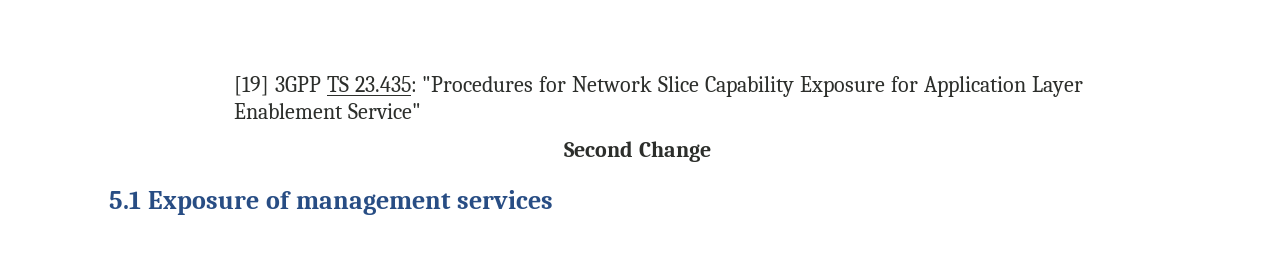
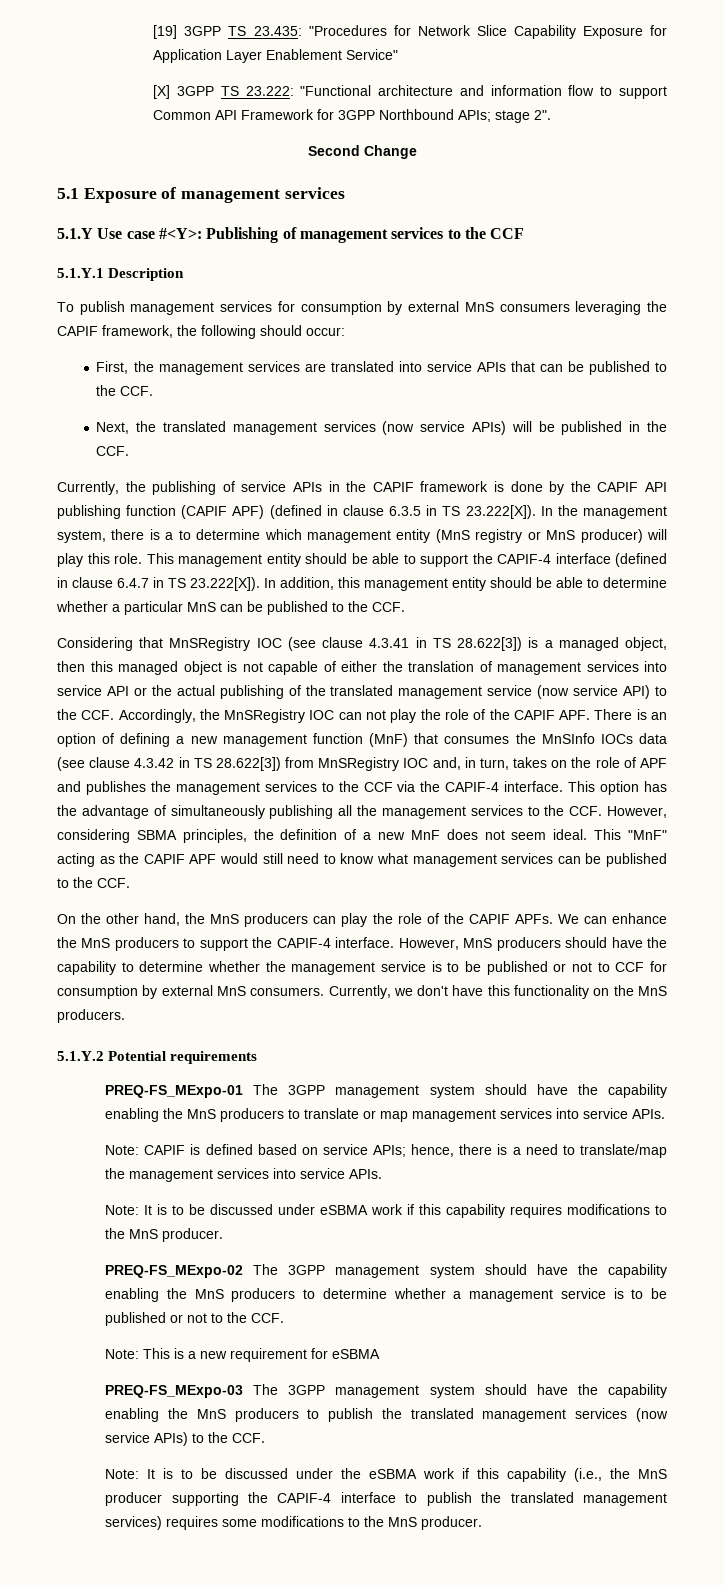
(421, 111) none -> [153,85,668,99] [153,109,552,123] // [X] 3GPP TS 23.222: "Functional architecture and information flow to support Common API Framework for 3GPP Northbound APIs; stage 2".
(553, 199) none -> [57,227,525,243] [57,268,185,281] [57,301,668,315] [57,325,345,339] [96,361,667,375] [96,385,154,396] [96,421,667,435] [96,446,130,456] [57,481,668,495] [57,505,667,519] [57,529,668,543] [57,553,667,567] [57,577,667,591] [56,601,405,615] [57,637,667,651] [57,661,667,675] [57,685,668,699] [57,709,667,723] [57,733,667,747] [57,757,667,771] [57,781,668,795] [57,805,667,819] [57,829,667,843] [57,853,668,867] [57,877,130,888] [57,913,667,927] [57,937,667,951] [57,961,667,975] [57,985,667,999] [57,1009,125,1023] [57,1051,258,1064] [105,1084,668,1098] [105,1108,666,1122] [105,1144,668,1158] [105,1168,383,1182] [105,1204,667,1218] [105,1228,224,1242] [105,1264,668,1278] [105,1288,667,1302] [105,1312,285,1326] [105,1348,381,1362] [105,1384,668,1398] [105,1408,668,1422] [105,1432,266,1446] [105,1468,668,1482] [105,1492,667,1506] [105,1516,483,1530] // 5.1.Y Use case #<Y>: Publishing of management services to the CCF // 5.1.Y.1 Description // To publish management services for consumption by external MnS consumers leveraging the CAPIF framework, the following should occur: // First, the management services are translated into service APIs that can be published to the CCF. // Next, the translated management services (now service APIs) will be published in the CCF. // Currently, the publishing of service APIs in the CAPIF framework is done by the CAPIF API publishing function (CAPIF APF) (defined in clause 6.3.5 in TS 23.222[X]). In the management system, there is a to determine which management entity (MnS registry or MnS producer) will play this role. This management entity should be able to support the CAPIF-4 interface (defined in clause 6.4.7 in TS 23.222[X]). In addition, this management entity should be able to determine whether a particular MnS can be published to the CCF. // Considering that MnSRegistry IOC (see clause 4.3.41 in TS 28.622[3]) is a managed object, then this managed object is not capable of either the translation of management services into service API or the actual publishing of the translated management service (now service API) to the CCF. Accordingly, the MnSRegistry IOC can not play the role of the CAPIF APF. There is an option of defining a new management function (MnF) that consumes the MnSInfo IOCs data (see clause 4.3.42 in TS 28.622[3]) from MnSRegistry IOC and, in turn, takes on the role of APF and publishes the management services to the CCF via the CAPIF-4 interface. This option has the advantage of simultaneously publishing all the management services to the CCF. However, considering SBMA principles, the definition of a new MnF does not seem ideal. This "MnF" acting as the CAPIF APF would still need to know what management services can be published to the CCF. // On the other hand, the MnS producers can play the role of the CAPIF APFs. We can enhance the MnS producers to support the CAPIF-4 interface. However, MnS producers should have the capability to determine whether the management service is to be published or not to CCF for consumption by external MnS consumers. Currently, we don't have this functionality on the MnS producers. // 5.1.Y.2 Potential requirements // PREQ-FS_MExpo-01 The 3GPP management system should have the capability enabling the MnS producers to translate or map management services into service APIs. // Note: CAPIF is defined based on service APIs; hence, there is a need to translate/map the management services into service APIs. // Note: It is to be discussed under eSBMA work if this capability requires modifications to the MnS producer. // PREQ-FS_MExpo-02 The 3GPP management system should have the capability enabling the MnS producers to determine whether a management service is to be published or not to the CCF. // Note: This is a new requirement for eSBMA // PREQ-FS_MExpo-03 The 3GPP management system should have the capability enabling the MnS producers to publish the translated management services (now service APIs) to the CCF. // Note: It is to be discussed under the eSBMA work if this capability (i.e., the MnS producer supporting the CAPIF-4 interface to publish the translated management services) requires some modifications to the MnS producer.

